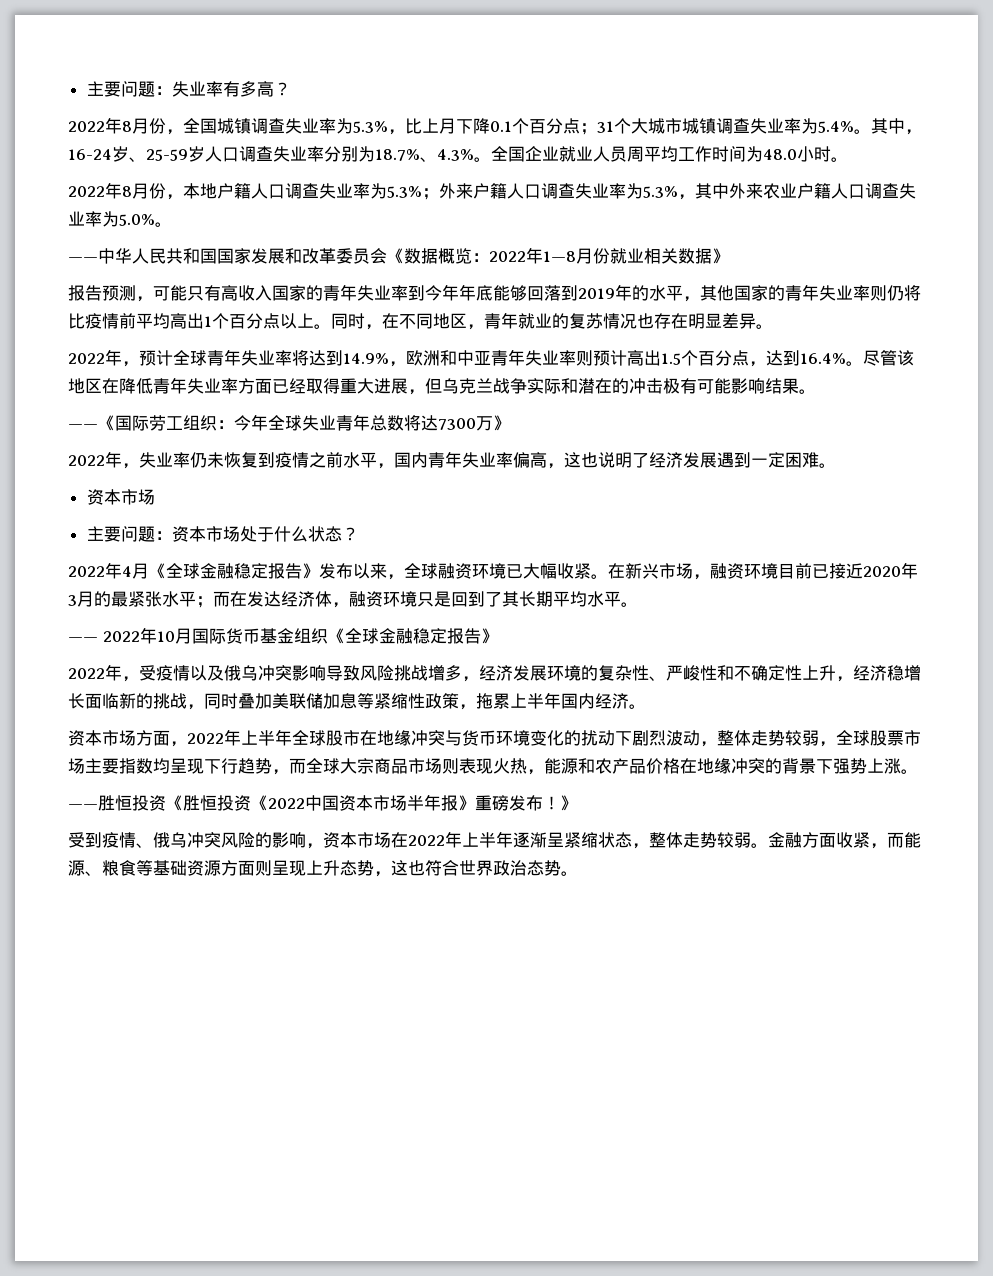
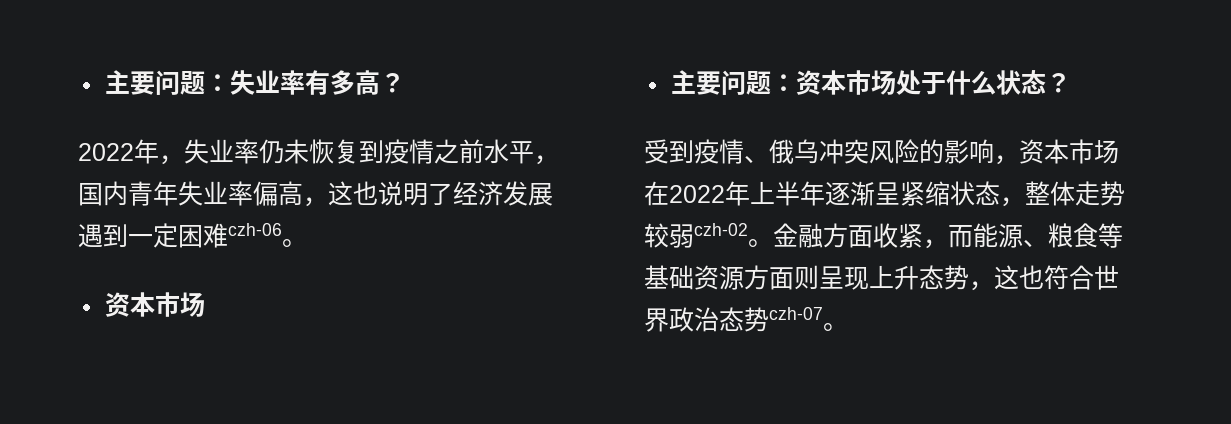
[68,117,922,135] [68,146,848,162] [68,182,916,200] [68,211,172,227] [68,247,729,264] [68,284,921,302] [68,312,773,330] [68,349,914,367] [68,377,816,395] [68,414,510,431] // 2022年8月份，全国城镇调查失业率为5.3%，比上月下降0.1个百分点；31个大城市城镇调查失业率为5.4%。其中，16-24岁、25-59岁人口调查失业率分别为18.7%、4.3%。全国企业就业人员周平均工作时间为48.0小时。 // 2022年8月份，本地户籍人口调查失业率为5.3%；外来户籍人口调查失业率为5.3%，其中外来农业户籍人口调查失业率为5.0%。 // ——中华人民共和国国家发展和改革委员会《数据概览：2022年1—8月份就业相关数据》 // 报告预测，可能只有高收入国家的青年失业率到今年年底能够回落到2019年的水平，其他国家的青年失业率则仍将比疫情前平均高出1个百分点以上。同时，在不同地区，青年就业的复苏情况也存在明显差异。 // 2022年，预计全球青年失业率将达到14.9%，欧洲和中亚青年失业率则预计高出1.5个百分点，达到16.4%。尽管该地区在降低青年失业率方面已经取得重大进展，但乌克兰战争实际和潜在的冲击极有可能影响结果。 // ——《国际劳工组织：今年全球失业青年总数将达7300万》 -> (406, 83) none
(819, 460) none -> [228,223,282,236] czh-06
[68,562,918,580] [68,591,638,608] [68,627,498,644] [68,664,921,682] [68,692,646,710] [68,729,921,747] [68,758,918,775] [68,794,577,811] // 2022年4月《全球金融稳定报告》发布以来，全球融资环境已大幅收紧。在新兴市场，融资环境目前已接近2020年3月的最紧张水平；而在发达经济体，融资环境只是回到了其长期平均水平。 // —— 2022年10月国际货币基金组织《全球金融稳定报告》 // 2022年，受疫情以及俄乌冲突影响导致风险挑战增多，经济发展环境的复杂性、严峻性和不确定性上升，经济稳增长面临新的挑战，同时叠加美联储加息等紧缩性政策，拖累上半年国内经济。 // 资本市场方面，2022年上半年全球股市在地缘冲突与货币环境变化的扰动下剧烈波动，整体走势较弱，全球股票市场主要指数均呈现下行趋势，而全球大宗商品市场则表现火热，能源和农产品价格在地缘冲突的背景下强势上涨。 // ——胜恒投资《胜恒投资《2022中国资本市场半年报》重磅发布！》 -> (1072, 83) none
(751, 840) none -> [694,223,748,236] czh-02
(561, 868) none -> [769,307,823,320] czh-07

